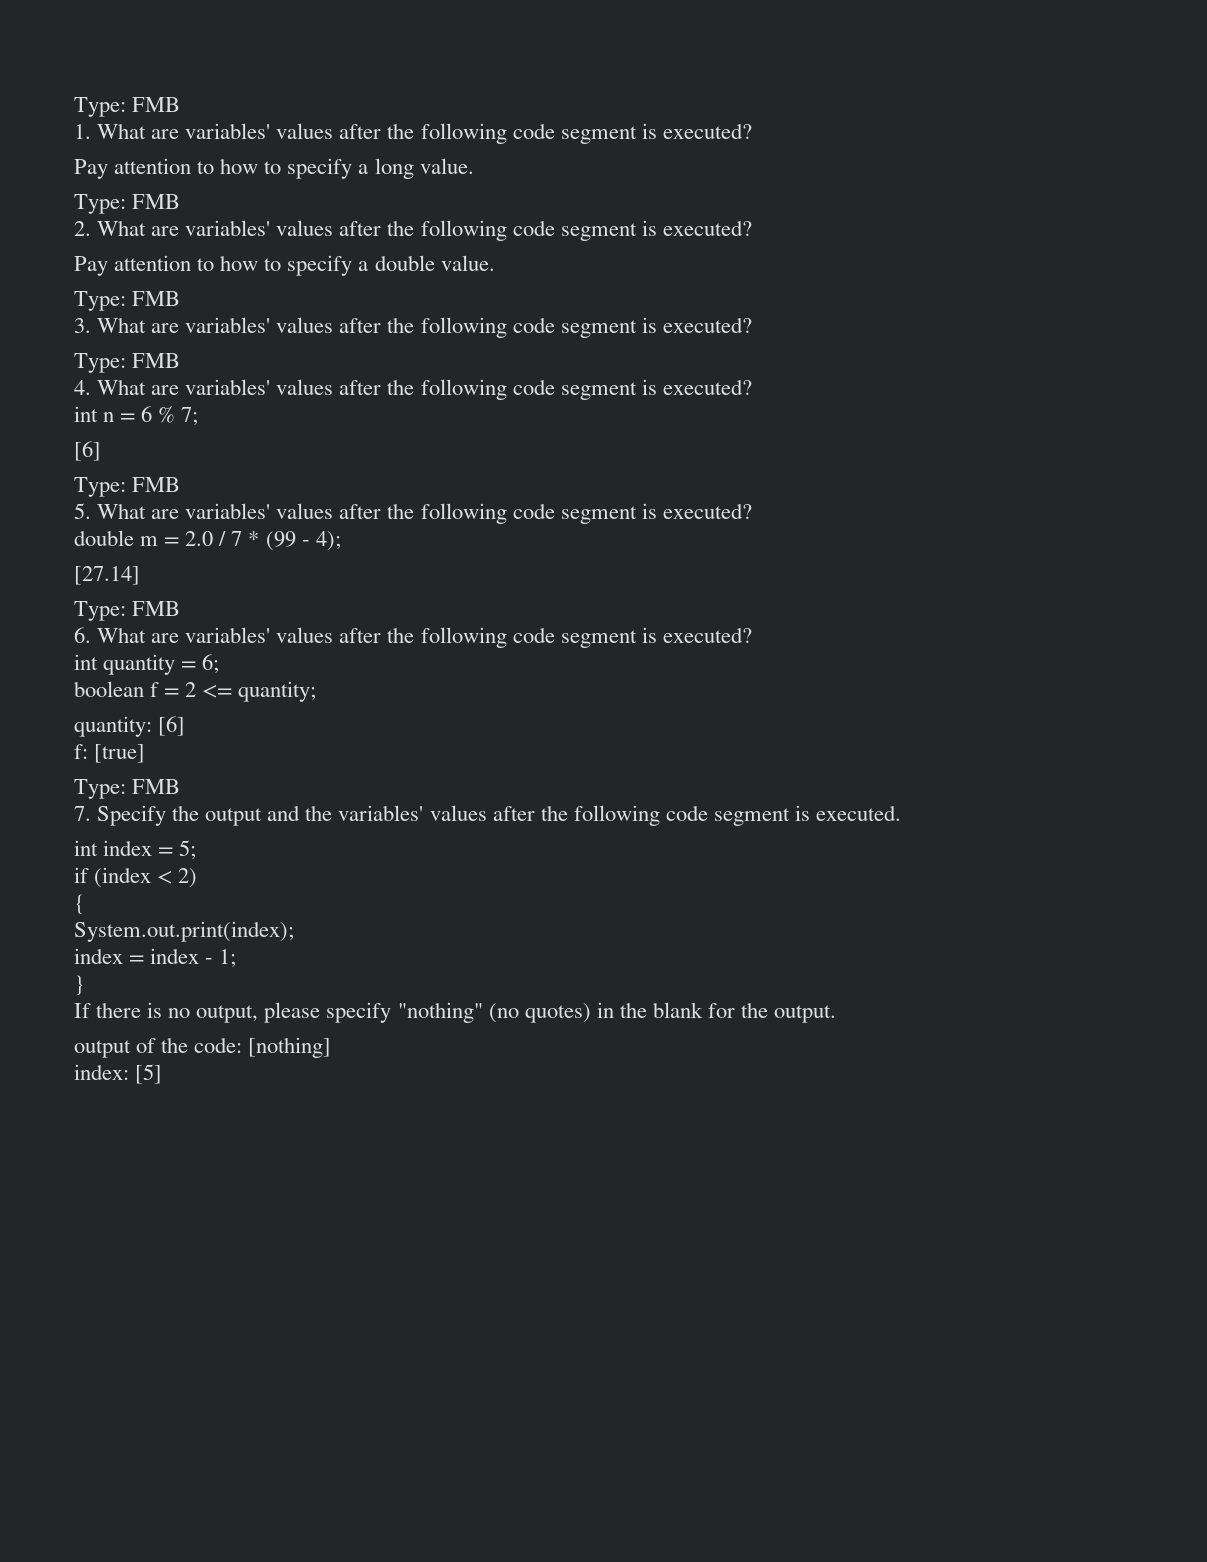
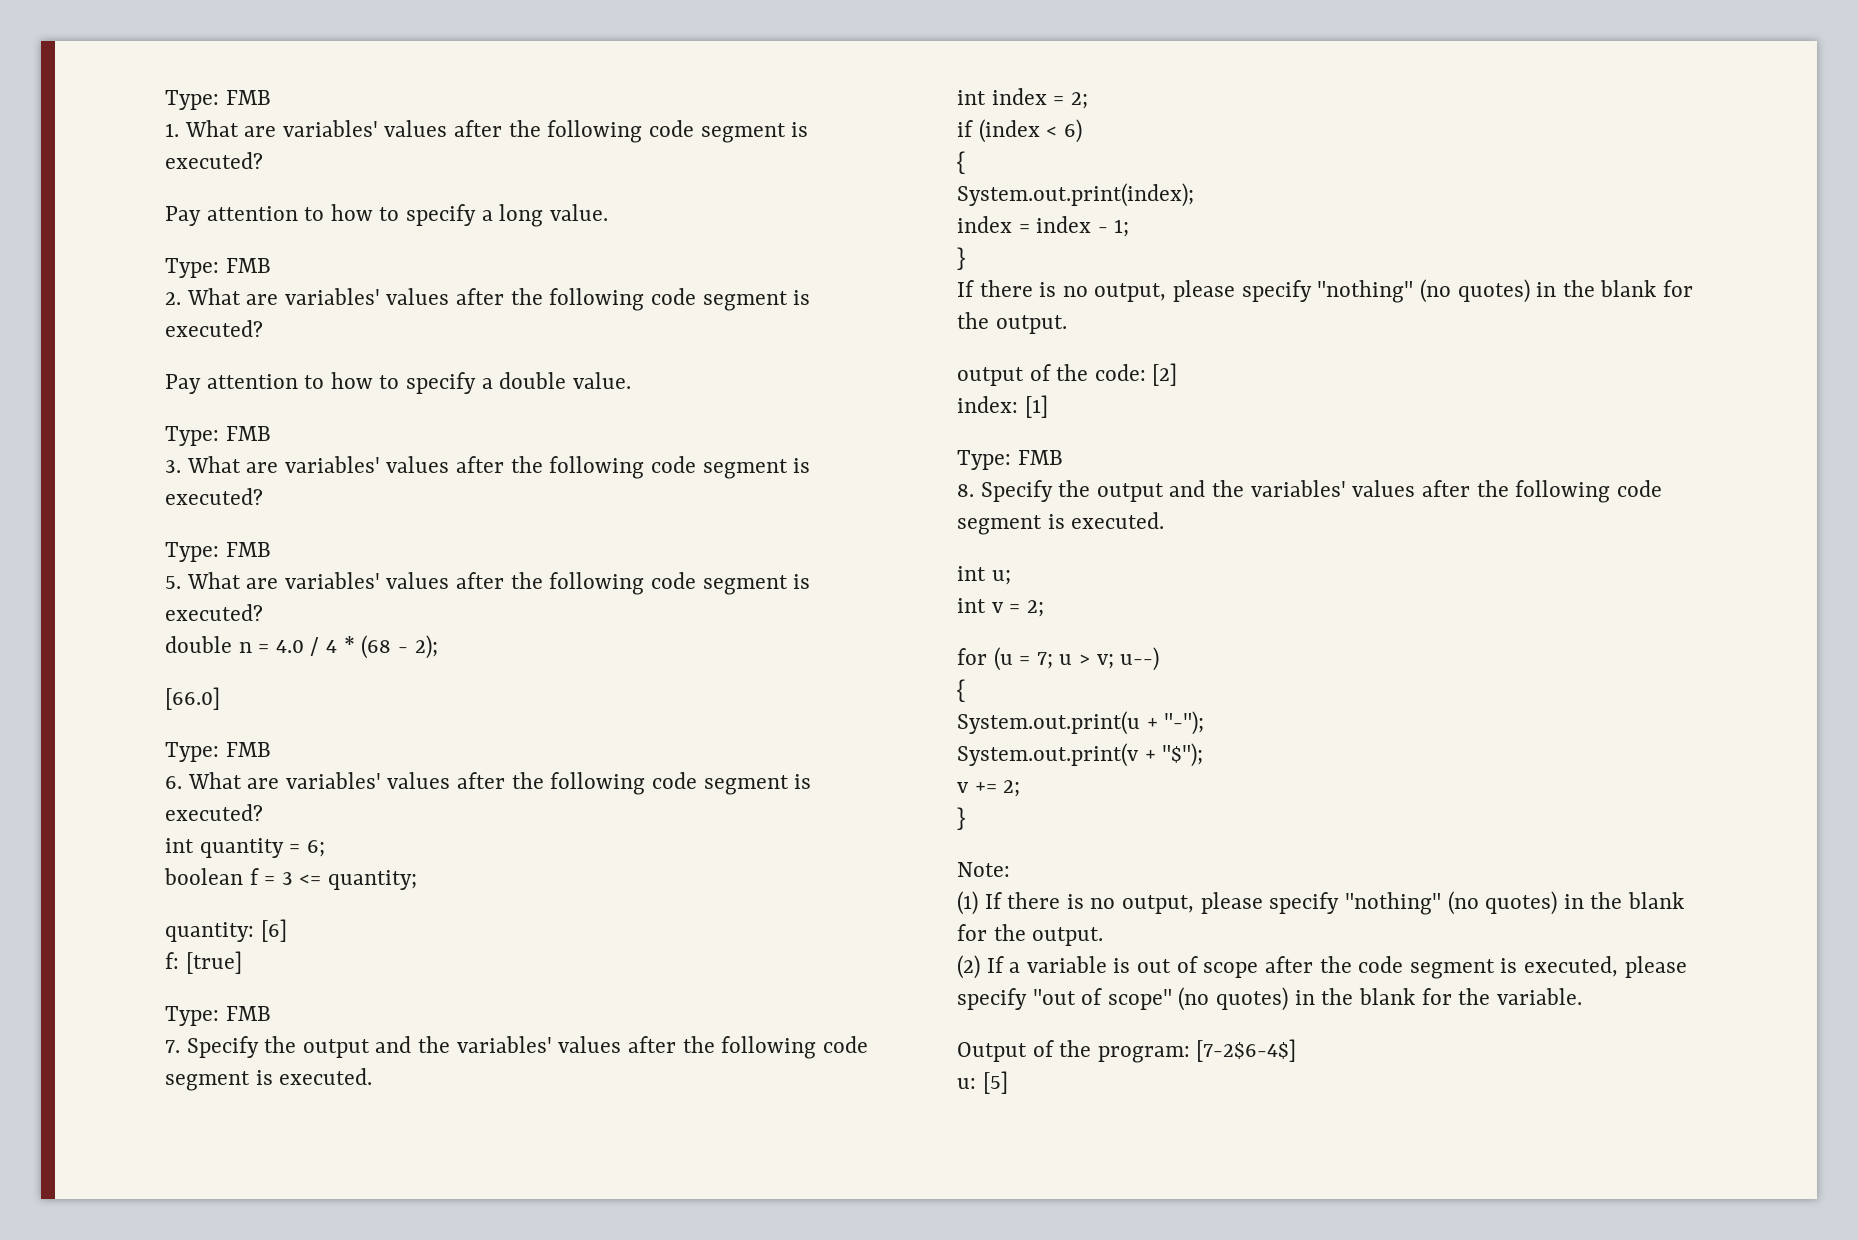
[74,379,752,400] [74,406,199,426] [74,441,101,461] [74,477,181,497] // 4. What are variables' values after the following code segment is executed? // int n = 6 % 7; // [6] // Type: FMB -> (271, 549) none
[140,531,341,551] [74,566,140,585] m = 2.0 / 7 * (99 - 4); // [27.14] -> [238,635,438,659] [165,687,220,710] n = 4.0 / 4 * (68 - 2); // [66.0]
[185,682,197,697] 2 -> [281,872,293,885] 3
[179,840,197,860] 5; -> [1070,92,1088,109] 2;
[178,868,198,888] 2) -> [1063,119,1082,143] 6)
[248,1037,332,1058] [nothing] -> [1152,363,1178,386] [2]
(129, 1072) none -> [1024,395,1048,418] [957,450,1063,470] [957,480,1662,503] [957,512,1165,535] [957,566,1011,585] [957,598,1044,617] [957,647,1160,671] [957,679,965,702] [957,711,1205,735] [957,743,1204,767] [957,780,1021,797] [957,807,965,830] [957,862,1010,877] [957,891,1684,915] [957,924,1104,946] [957,955,1687,979] [957,987,1582,1011] [957,1039,1297,1063] [957,1078,976,1089] [1] // Type: FMB // 8. Specify the output and the variables' values after the following code segment is executed. // int u; // int v = 2; // for (u = 7; u > v; u--) // { // System.out.print(u + "-"); // System.out.print(v + "$"); // v += 2; // } // Note: // (1) If there is no output, please specify "nothing" (no quotes) in the blank for the output. // (2) If a variable is out of scope after the code segment is executed, please specify "out of scope" (no quotes) in the blank for the variable. // Output of the program: [7-2$6-4$] // u:

